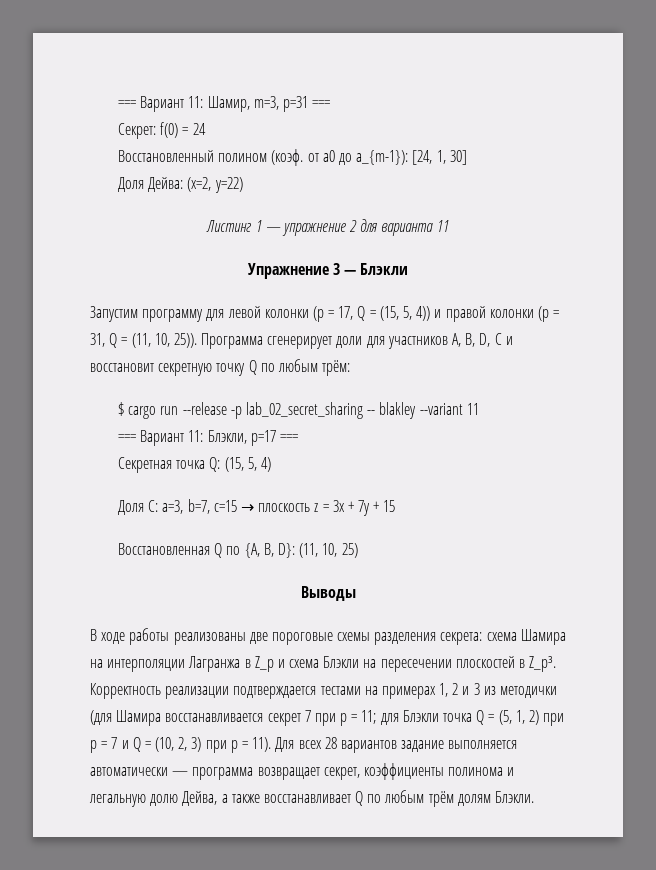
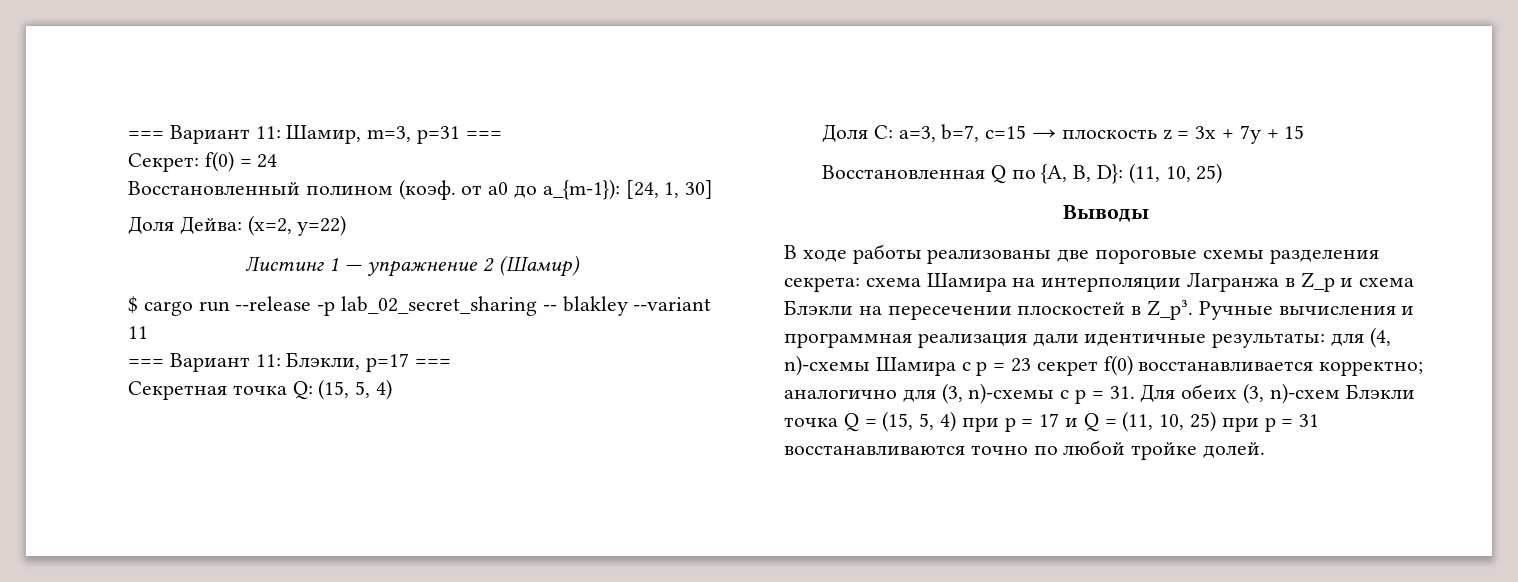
[360,219,449,236] [247,263,409,279] [90,306,560,322] [90,333,513,349] [90,359,351,376] для варианта 11 // Упражнение 3 — Блэкли // Запустим программу для левой колонки (p = 17, Q = (15, 5, 4)) и правой колонки (p = 31, Q = (11, 10, 25)). Программа сгенерирует доли для участников A, B, D, C и восстановит секретную точку Q по любым трём: -> [498,255,580,277] (Шамир)
[90,683,558,699] [90,710,399,726] Корректность реализации подтверждается тестами на примерах 1, 2 и 3 из методички (для Шамира восстанавливается секрет 7 при p = 11; для -> [1198,301,1415,320] [784,327,1391,348] [784,355,1424,376] [784,383,1340,404] Ручные вычисления и программная реализация дали идентичные результаты: для (4, n)-схемы Шамира с p = 23 секрет f(0) восстанавливается корректно; аналогично для (3, n)-схемы с p = 31. Для обеих (3, n)-схем
[498,710,565,726] [90,737,118,753] (5, 1, 2) при p = 7 -> [882,411,1060,432] (15, 5, 4) при p = 17
[155,737,518,753] [90,763,515,780] [89,790,535,807] (10, 2, 3) при p = 11). Для всех 28 вариантов задание выполняется автоматически — программа возвращает секрет, коэффициенты полинома и легальную долю Дейва, а также восстанавливает Q по любым трём долям Блэкли. -> [1122,411,1320,432] [784,440,1266,460] (11, 10, 25) при p = 31 восстанавливаются точно по любой тройке долей.

